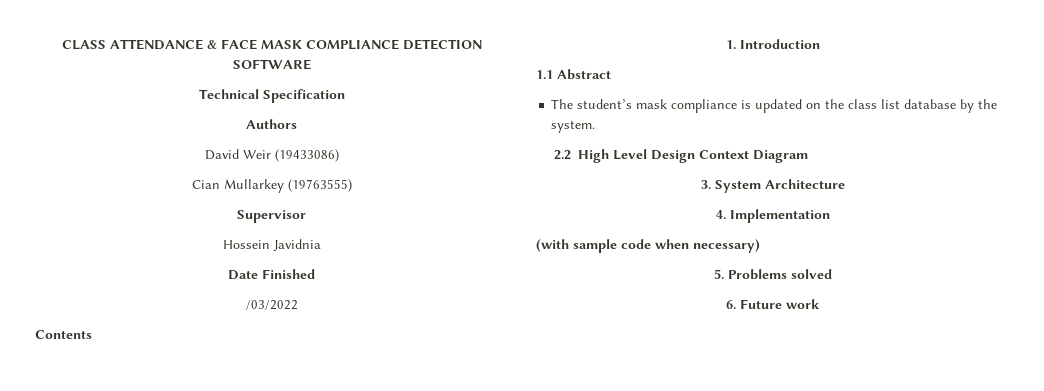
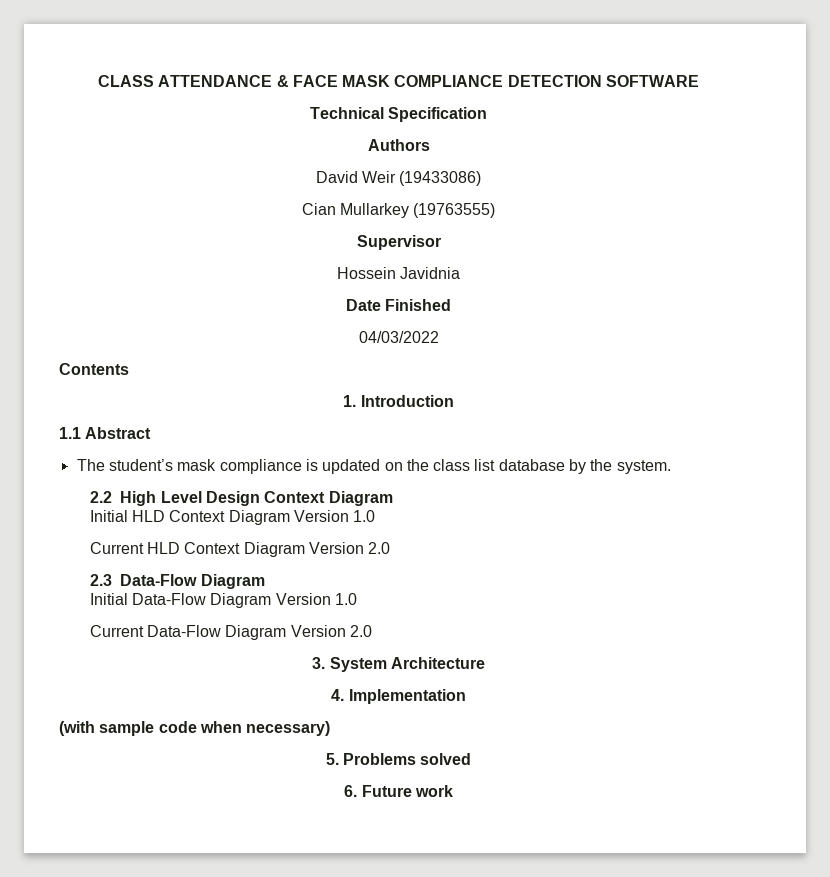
[245,300,298,310] /03/2022 -> [358,331,439,343] 04/03/2022
(809, 156) none -> [89,510,376,525] [89,542,391,557] [89,574,265,589] [89,593,357,608] [89,625,372,640] // Initial HLD Context Diagram Version 1.0 // Current HLD Context Diagram Version 2.0 // 2.3 Data-Flow Diagram // Initial Data-Flow Diagram Version 1.0 // Current Data-Flow Diagram Version 2.0

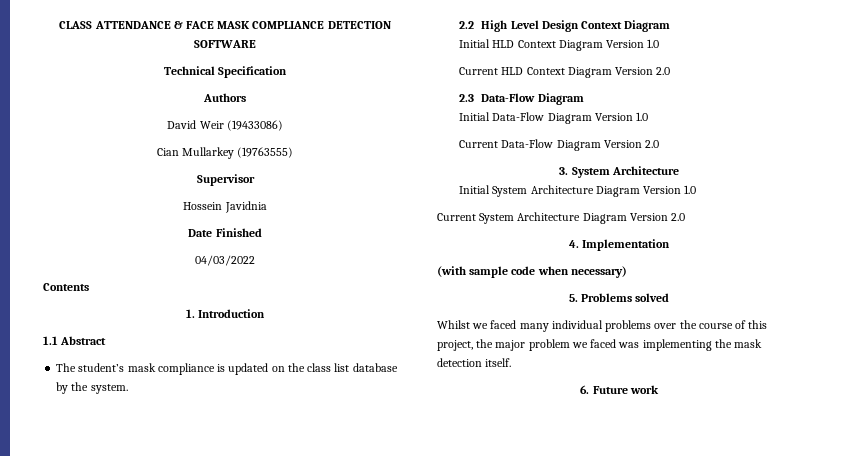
(485, 663) none -> [459,185,697,197] [437,212,686,224] // Initial System Architecture Diagram Version 1.0 // Current System Architecture Diagram Version 2.0
(472, 759) none -> [437,320,768,332] [437,339,763,351] [437,358,512,367] // Whilst we faced many individual problems over the course of this project, the major problem we faced was implementing the mask detection itself.

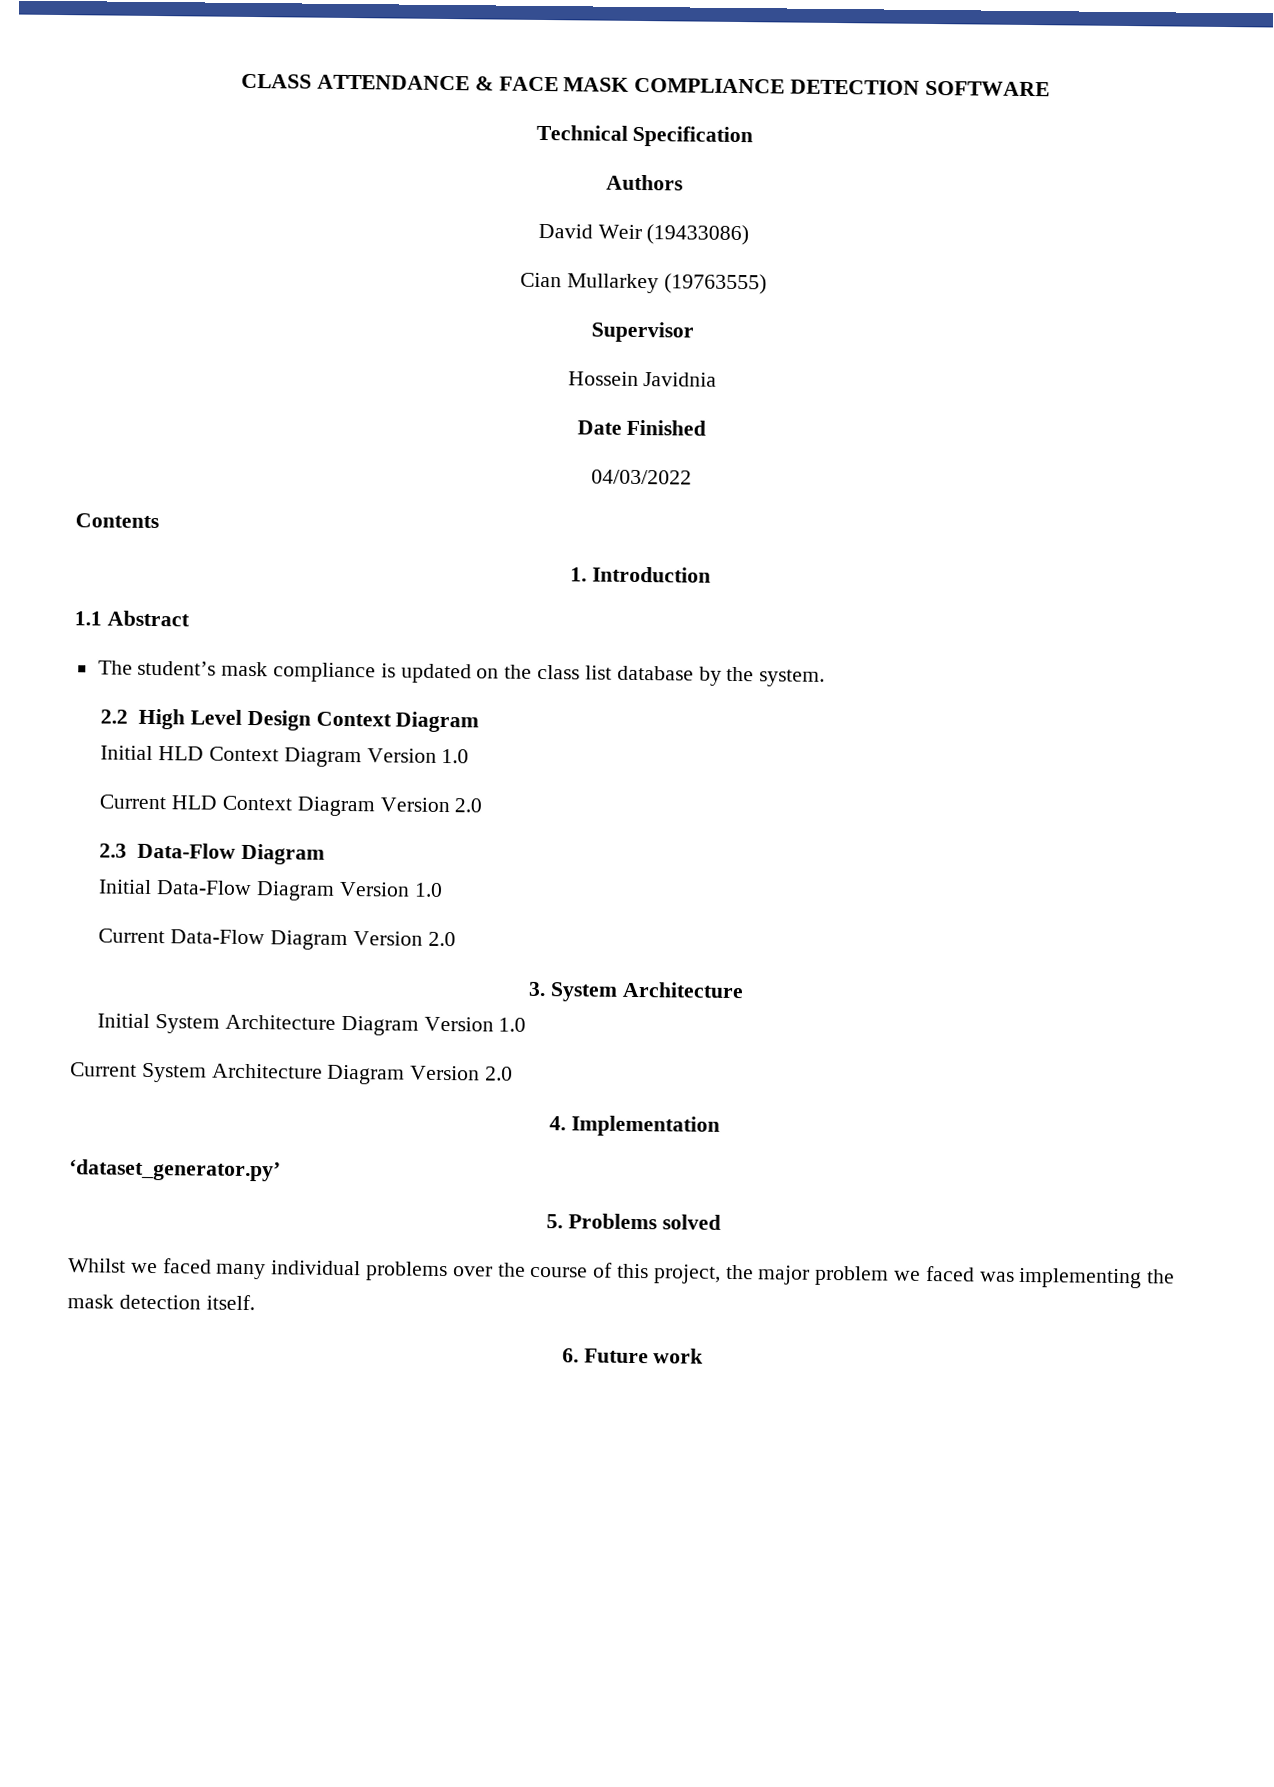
[437,266,627,278] (with sample code when necessary) -> [69,1159,281,1182] ‘dataset_generator.py’

